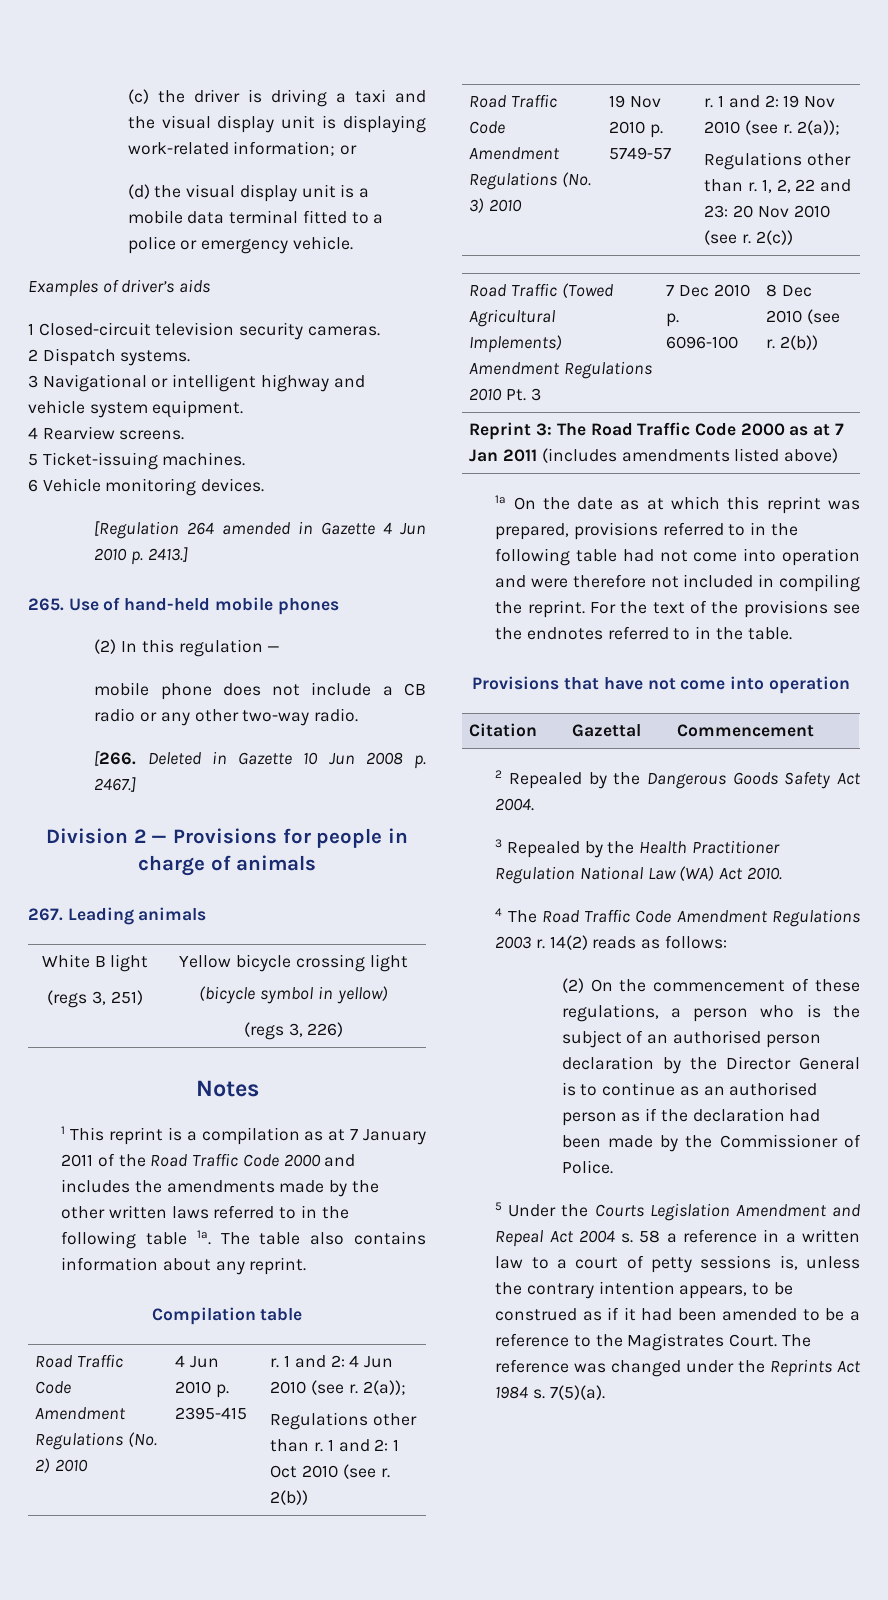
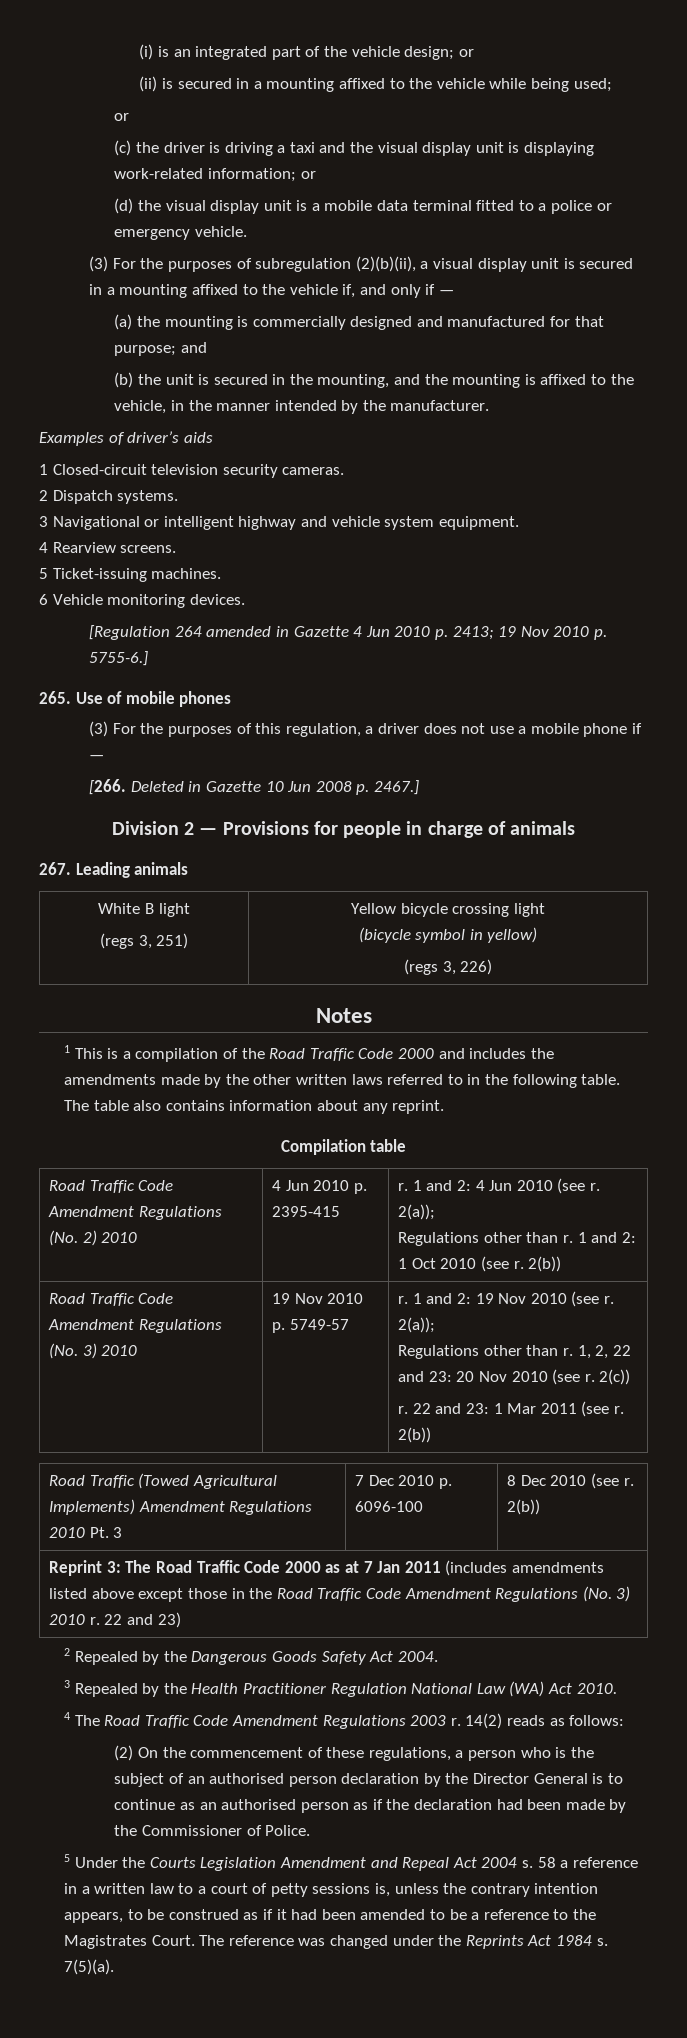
(127, 96) none -> [139,44,474,60] [139,76,612,92] [114,113,130,121] (i) is an integrated part of the vehicle design; or // (ii) is secured in a mounting affixed to the vehicle while being used; // or //
(353, 243) none -> [89,256,634,272] [89,284,454,298] [114,314,604,330] [114,342,207,356] [114,372,634,388] [114,400,490,414] // (3) For the purposes of subregulation (2)(b)(ii), a visual display unit is secured in a mounting affixed to the vehicle if, and only if — // (a) the mounting is commercially designed and manufactured for that purpose; and // (b) the unit is secured in the mounting, and the mounting is affixed to the vehicle, in the manner intended by the manufacturer.
[147,547,188,562] 2413.] -> [452,626,607,640] [89,651,149,666] 2413; 19 Nov 2010 p. 5755-6.]
[124,598,211,611] hand-held -> (123, 697) none
[94,639,281,657] [94,682,426,700] [94,708,359,726] (2) In this regulation — // mobile phone does not include a CB radio or any other two-way radio. -> [89,721,643,737] [89,755,105,760] (3) For the purposes of this regulation, a driver does not use a mobile phone if —
[108,1127,163,1145] reprint -> (103, 1053) none
[304,1129,427,1145] [61,1154,94,1167] as at 7 January 2011 -> (219, 1055) none
[146,1230,211,1245] table 1a. -> [581,1074,621,1085] table.
(793, 237) none -> [398,1401,624,1417] [398,1427,432,1443] // r. 22 and 23: 1 Mar 2011 (see r. 2(b))
[784,448,839,463] [495,495,860,514] [495,522,798,540] [495,548,860,566] [495,574,860,592] [495,600,860,618] [495,626,792,640] [472,676,850,694] [469,723,538,737] [572,724,642,737] [677,724,815,737] above) // 1a On the date as at which this reprint was prepared, provisions referred to in the following table had not come into operation and were therefore not included in compiling the reprint. For the text of the provisions see the endnotes referred to in the table. // Provisions that have not come into operation // Citation | Gazettal | Commencement -> [91,1586,631,1602] [49,1612,181,1628] above except those in the Road Traffic Code Amendment Regulations (No. 3) 2010 r. 22 and 23)

